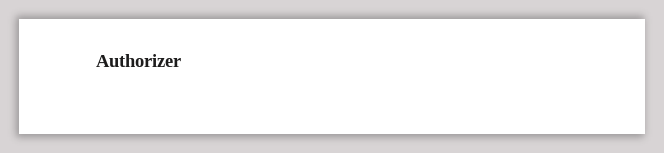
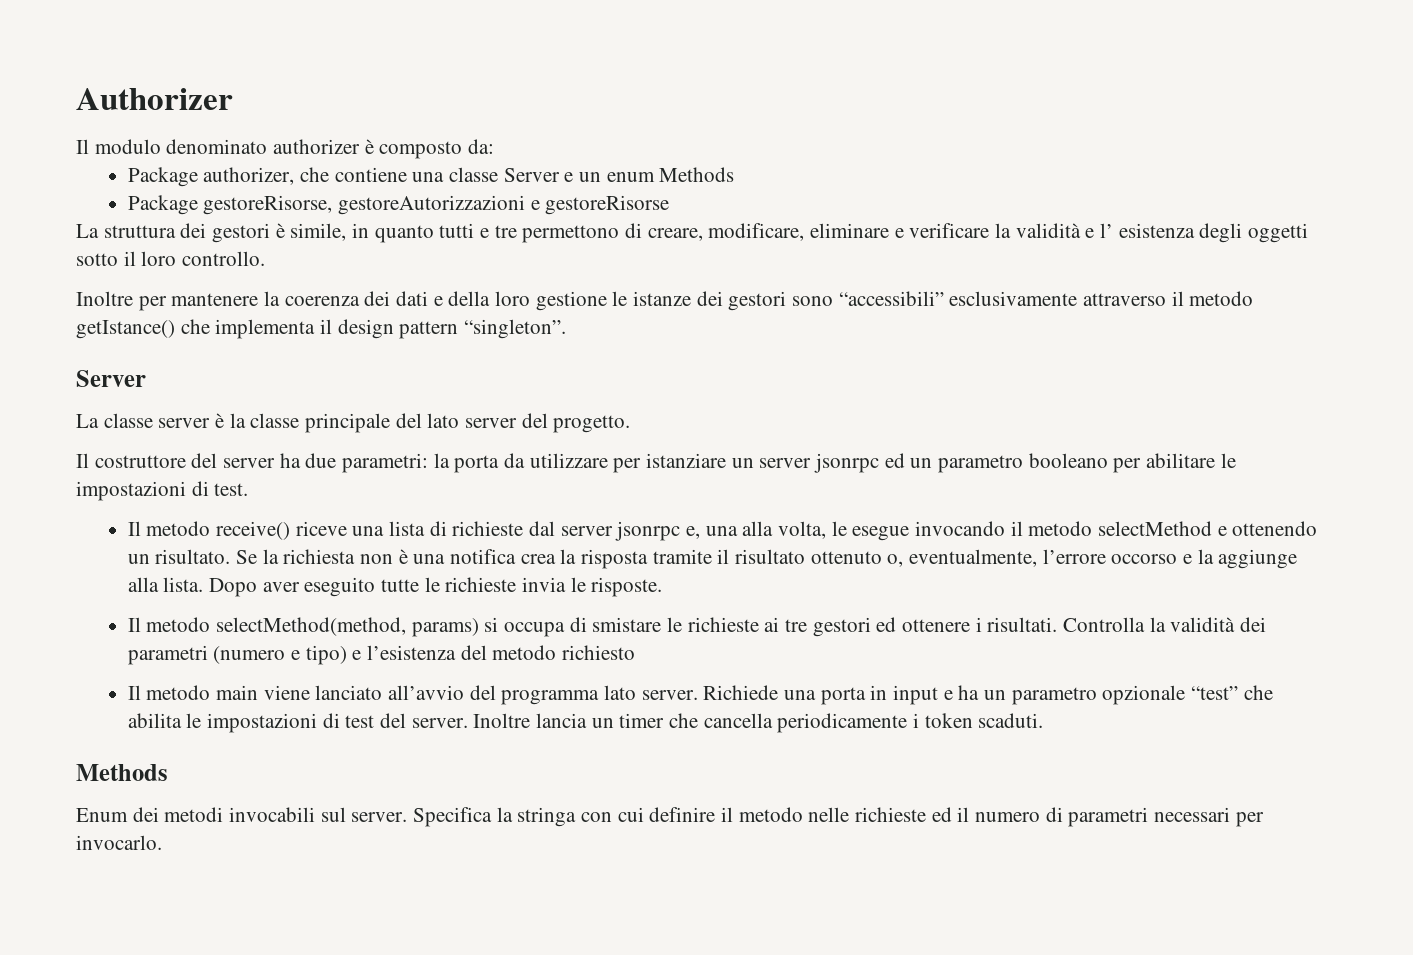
(181, 60) none -> [76,139,495,159] [127,167,735,187] [127,195,670,215] [76,223,1309,243] [76,251,266,266] [76,291,1254,311] [76,319,567,339] [76,370,146,387] [76,413,631,433] [76,453,1236,473] [76,481,249,501] [127,521,1318,541] [127,549,1298,569] [127,577,663,597] [127,617,1266,637] [127,645,635,665] [127,685,1273,705] [127,713,1044,733] [76,764,168,781] [76,807,1264,827] [76,835,162,850] // Il modulo denominato authorizer è composto da: // Package authorizer, che contiene una classe Server e un enum Methods // Package gestoreRisorse, gestoreAutorizzazioni e gestoreRisorse // La struttura dei gestori è simile, in quanto tutti e tre permettono di creare, modificare, eliminare e verificare la validità e l’ esistenza degli oggetti sotto il loro controllo. // Inoltre per mantenere la coerenza dei dati e della loro gestione le istanze dei gestori sono “accessibili” esclusivamente attraverso il metodo getIstance() che implementa il design pattern “singleton”. // Server // La classe server è la classe principale del lato server del progetto. // Il costruttore del server ha due parametri: la porta da utilizzare per istanziare un server jsonrpc ed un parametro booleano per abilitare le impostazioni di test. // Il metodo receive() riceve una lista di richieste dal server jsonrpc e, una alla volta, le esegue invocando il metodo selectMethod e ottenendo un risultato. Se la richiesta non è una notifica crea la risposta tramite il risultato ottenuto o, eventualmente, l’errore occorso e la aggiunge alla lista. Dopo aver eseguito tutte le richieste invia le risposte. // Il metodo selectMethod(method, params) si occupa di smistare le richieste ai tre gestori ed ottenere i risultati. Controlla la validità dei parametri (numero e tipo) e l’esistenza del metodo richiesto // Il metodo main viene lanciato all’avvio del programma lato server. Richiede una porta in input e ha un parametro opzionale “test” che abilita le impostazioni di test del server. Inoltre lancia un timer che cancella periodicamente i token scaduti. // Methods // Enum dei metodi invocabili sul server. Specifica la stringa con cui definire il metodo nelle richieste ed il numero di parametri necessari per invocarlo.

